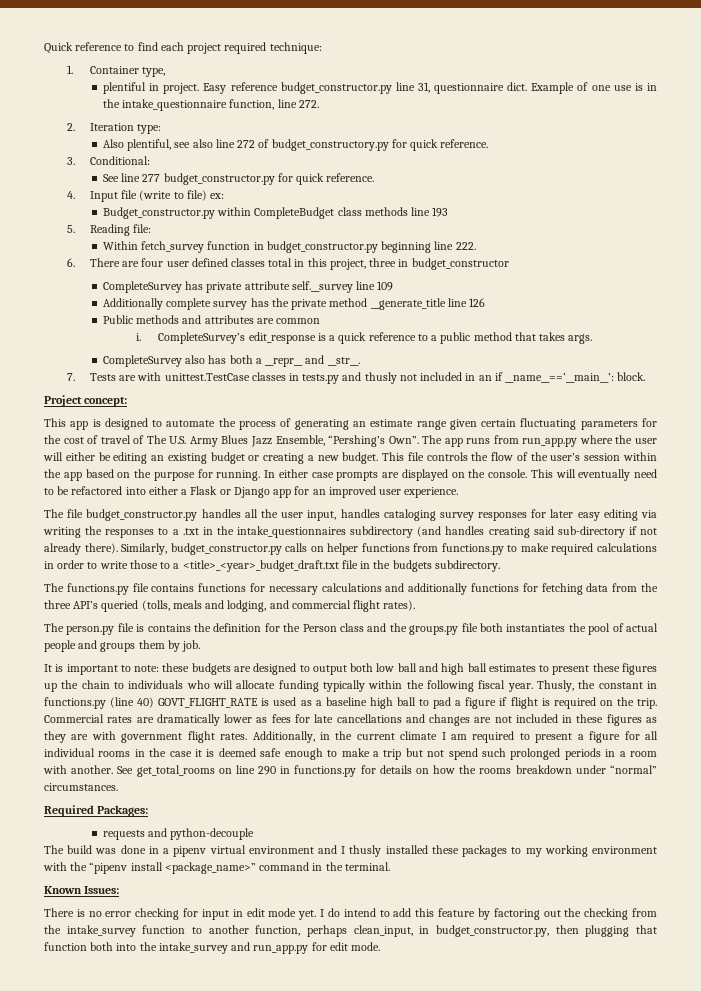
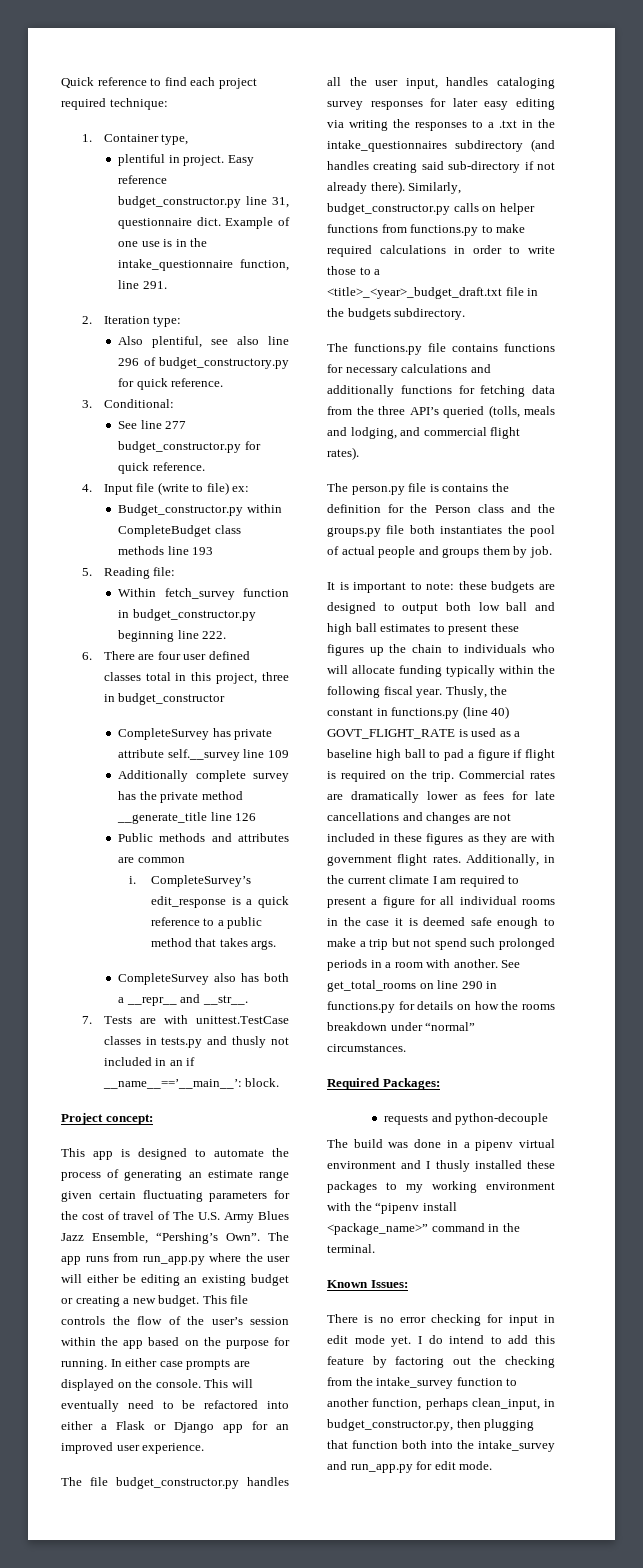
[298,100,319,108] 272. -> [142,281,167,289] 291.
[237,140,256,148] 272 -> [117,358,139,366] 296

